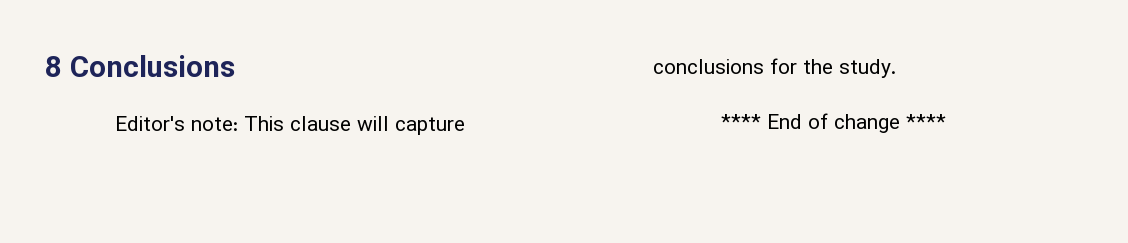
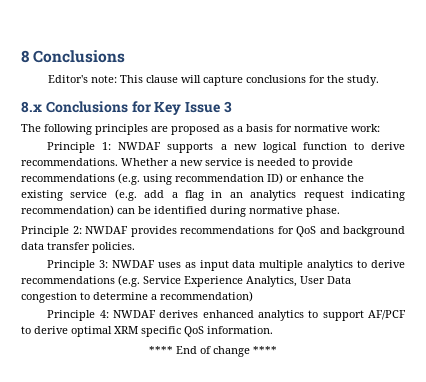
(896, 68) none -> [21,101,232,115] [21,124,380,135] [47,142,405,153] [21,158,353,169] [21,173,364,185] [21,189,405,201] [21,205,340,217] [21,226,405,237] [21,242,135,253] [47,260,405,271] [21,275,351,287] [21,291,253,303] [47,310,406,321] [21,326,273,337] // 8.x Conclusions for Key Issue 3 // The following principles are proposed as a basis for normative work: // Principle 1: NWDAF supports a new logical function to derive recommendations. Whether a new service is needed to provide recommendations (e.g. using recommendation ID) or enhance the existing service (e.g. add a flag in an analytics request indicating recommendation) can be identified during normative phase. // Principle 2: NWDAF provides recommendations for QoS and background data transfer policies. // Principle 3: NWDAF uses as input data multiple analytics to derive recommendations (e.g. Service Experience Analytics, User Data congestion to determine a recommendation) // Principle 4: NWDAF derives enhanced analytics to support AF/PCF to derive optimal XRM specific QoS information.

